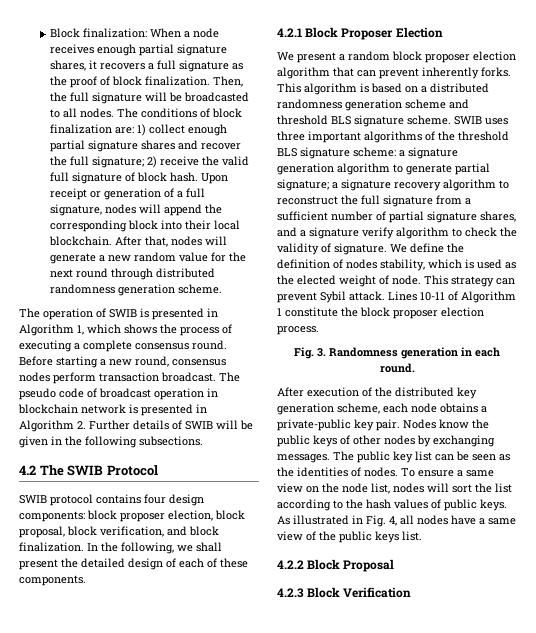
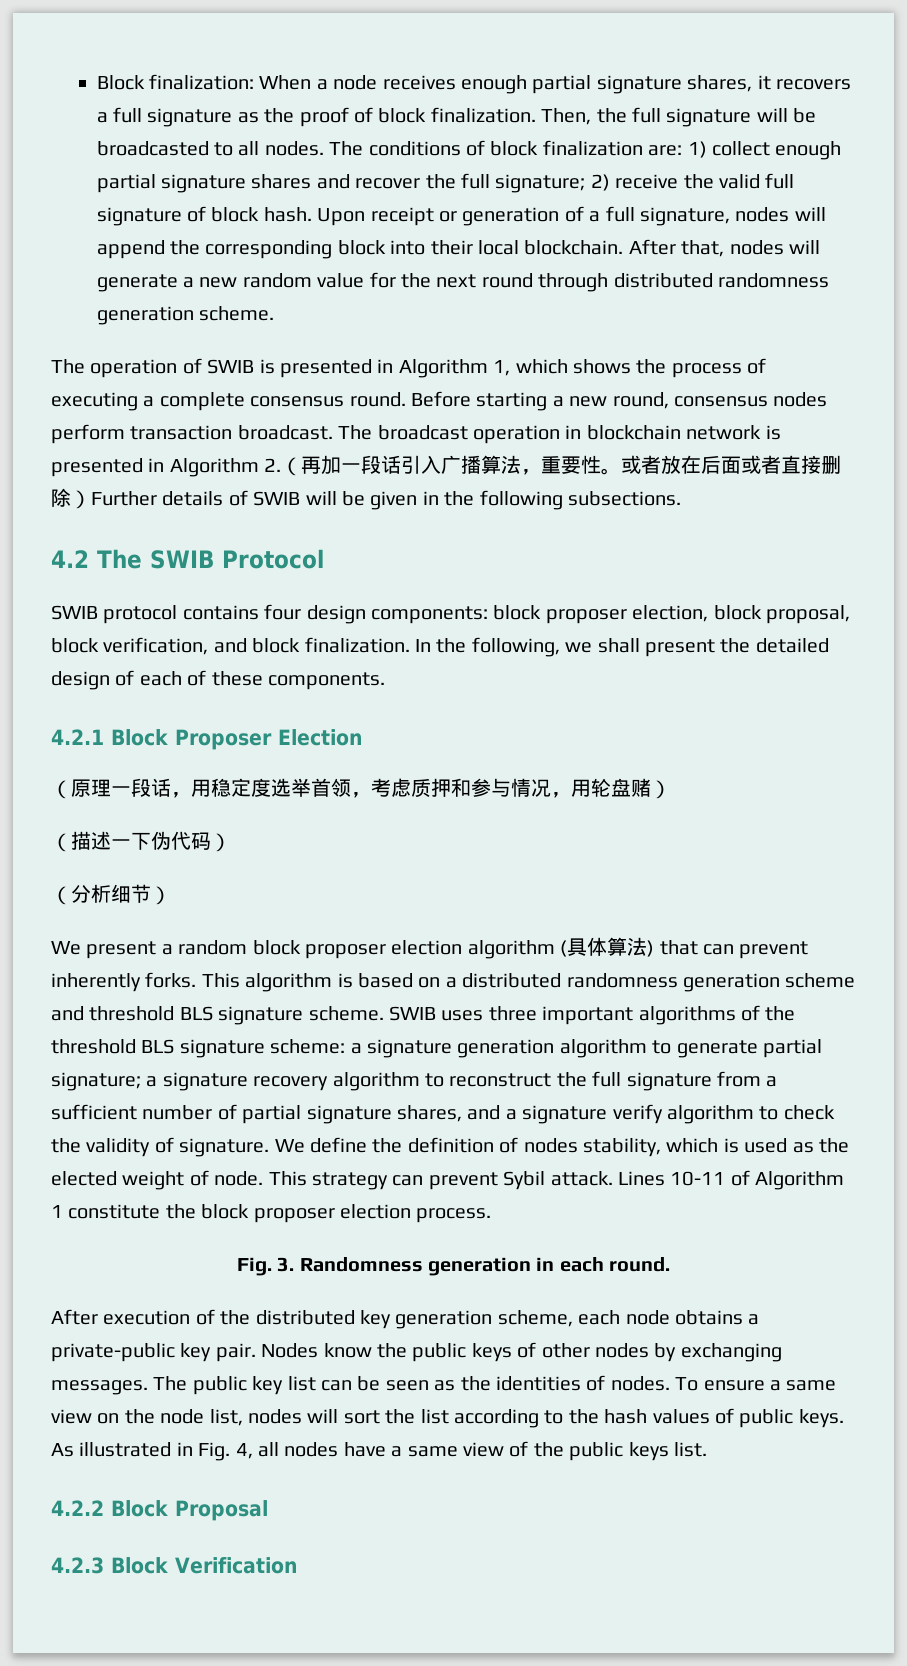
[19,388,97,400] pseudo code of -> (373, 432) none
(86, 425) none -> [281,455,842,476] [51,488,91,509] （再加一段话引入广播算法，重要性。或者放在后面或者直接删除）
(443, 32) none -> [51,778,671,799] [51,831,231,852] [51,884,171,905] // （原理一段话，用稳定度选举首领，考虑质押和参与情况，用轮盘赌） // （描述一下伪代码） // （分析细节）
(330, 73) none -> [560,937,655,957] (具体算法)

